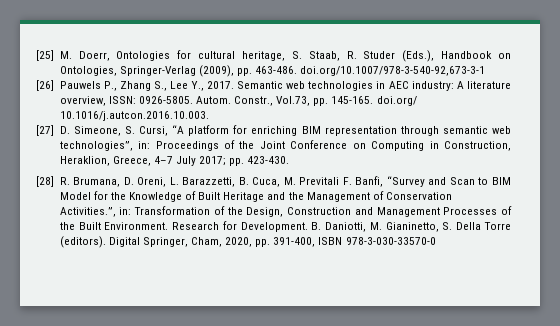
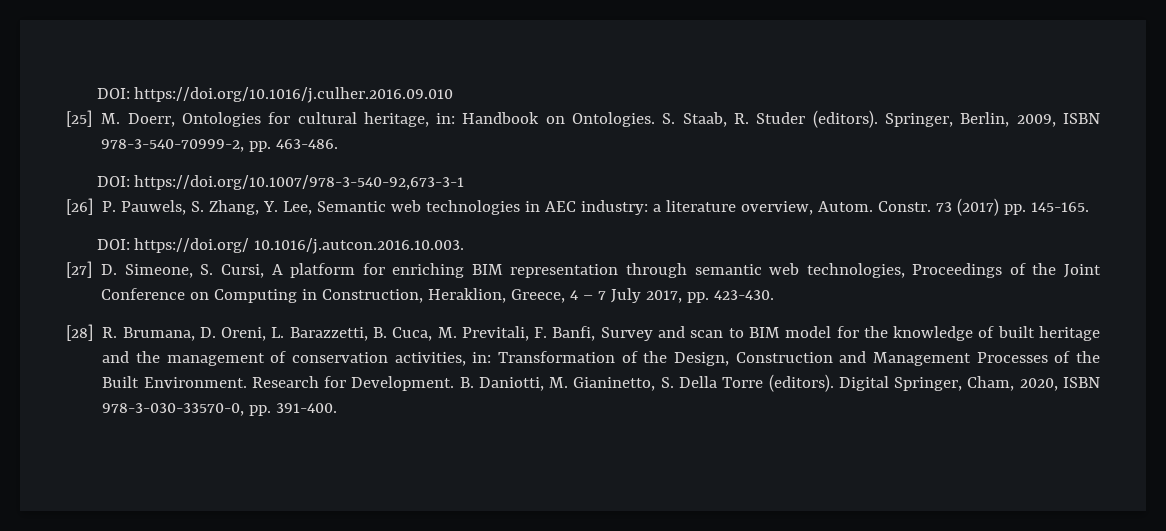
(36, 55) none -> [96,87,454,103] DOI: https://doi.org/10.1016/j.culher.2016.09.010 //
[291,50,512,62] [59,65,234,77] S. Staab, R. Studer (Eds.), Handbook on Ontologies, Springer-Verlag (2009), -> [436,110,1101,128] [101,139,245,152] in: Handbook on Ontologies. S. Staab, R. Studer (editors). Springer, Berlin, 2009, ISBN 978-3-540-70999-2,
[300,66,486,76] doi.org/10.1007/978-3-540-92,673-3-1 -> [96,175,465,190] // DOI: https://doi.org/10.1007/978-3-540-92,673-3-1
[59,81,234,91] Pauwels P., Zhang S., Lee Y., 2017. -> [102,200,313,215] P. Pauwels, S. Zhang, Y. Lee,
[456,81,464,89] A -> [653,204,662,212] a
[108,96,311,106] ISSN: 0926-5805. Autom. Constr., Vol.73, -> [818,198,1000,216] Autom. Constr. 73 (2017)
[376,96,417,106] doi.org/ -> [96,238,250,253] // DOI: https://doi.org/
[172,125,185,134] “A -> [271,264,283,275] A
[59,141,151,151] technologies”, in: -> [806,263,905,278] technologies,
[153,156,227,166] 4–7 July 2017; -> [570,288,683,303] 4 – 7 July 2017,
[299,177,340,185] Previtali -> [461,326,529,341] Previtali,
[386,176,475,187] “Survey and Scan -> [600,326,724,341] Survey and scan
[59,192,91,200] Model -> [785,326,832,338] model
[129,191,452,202] [59,207,116,217] Knowledge of Built Heritage and the Management of Conservation Activities.”, -> [893,326,1101,341] [102,351,466,366] knowledge of built heritage and the management of conservation activities,
[255,237,436,247] pp. 391-400, ISBN 978-3-030-33570-0 -> [1063,377,1100,388] [102,403,338,416] ISBN 978-3-030-33570-0, pp. 391-400.

